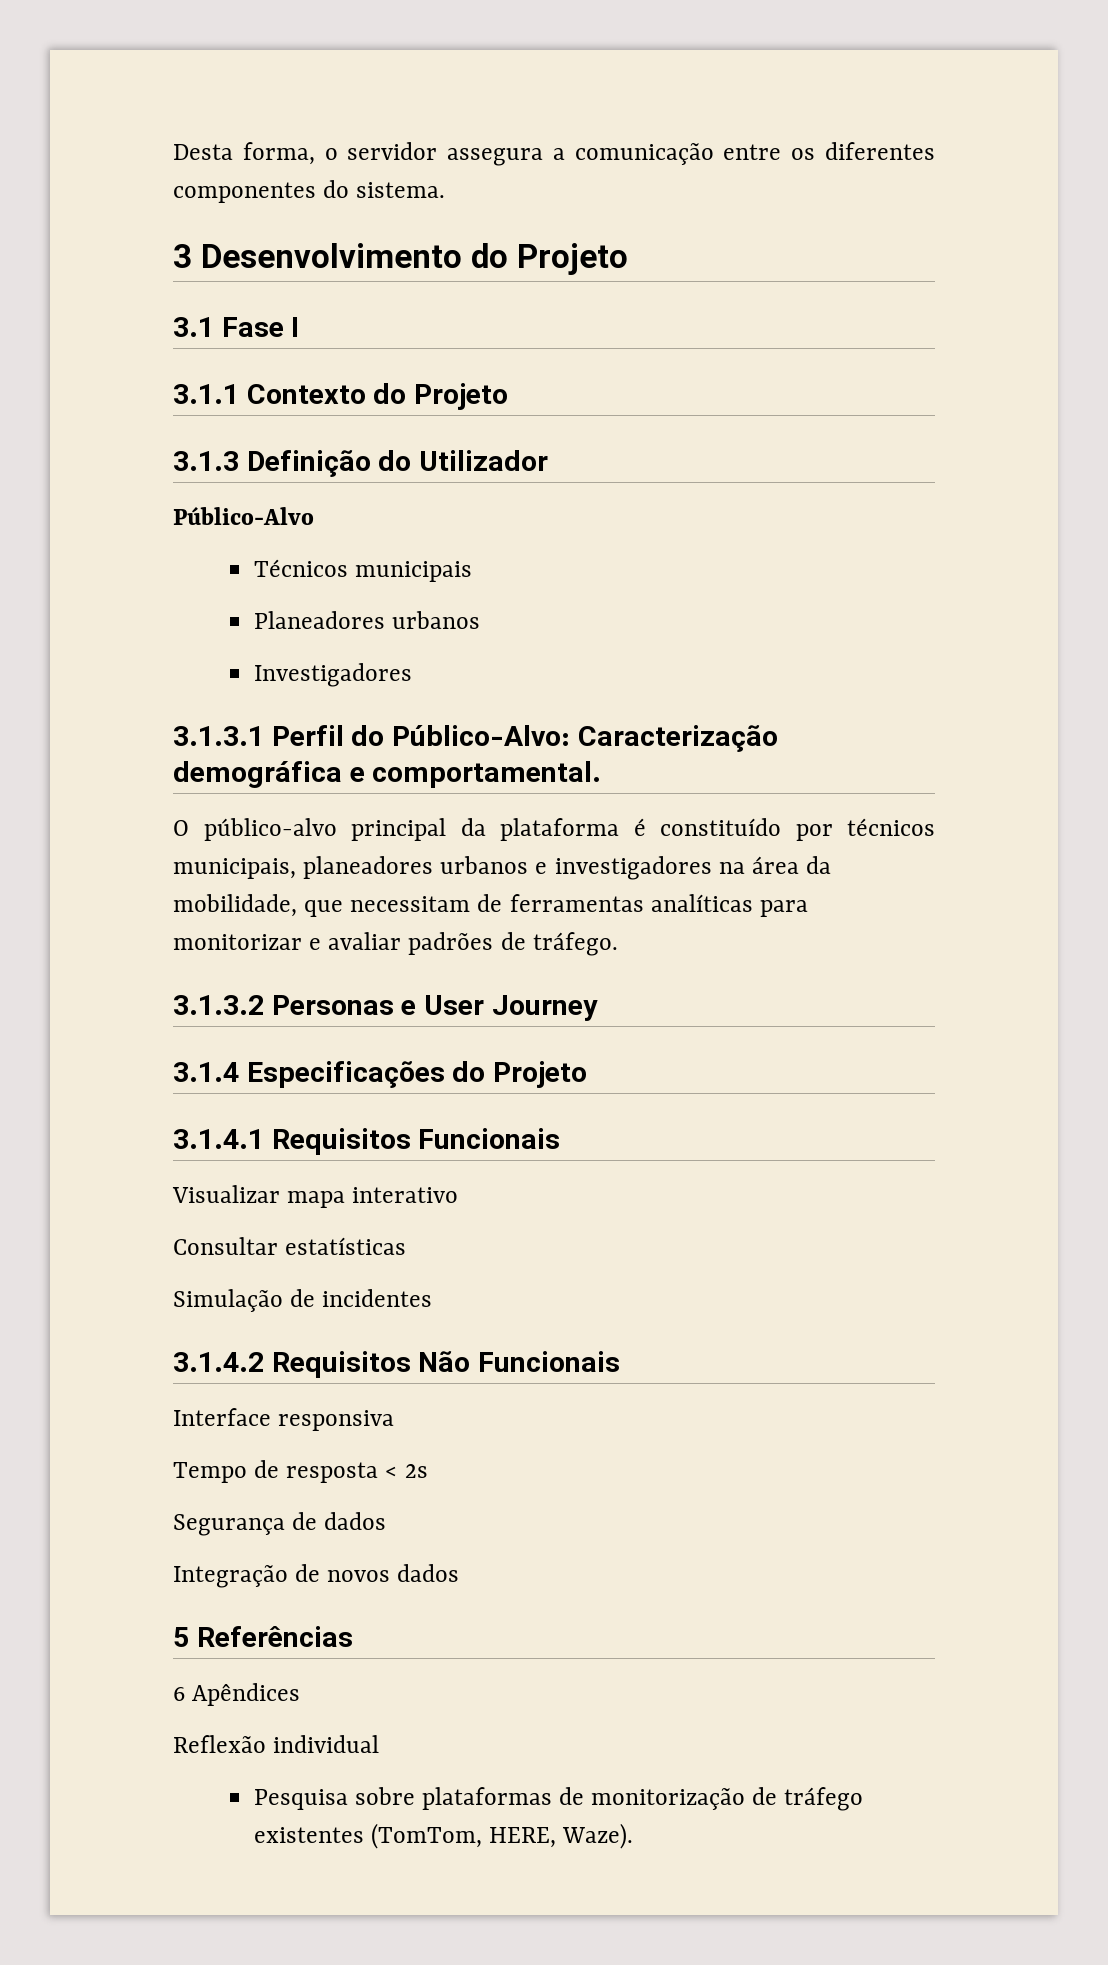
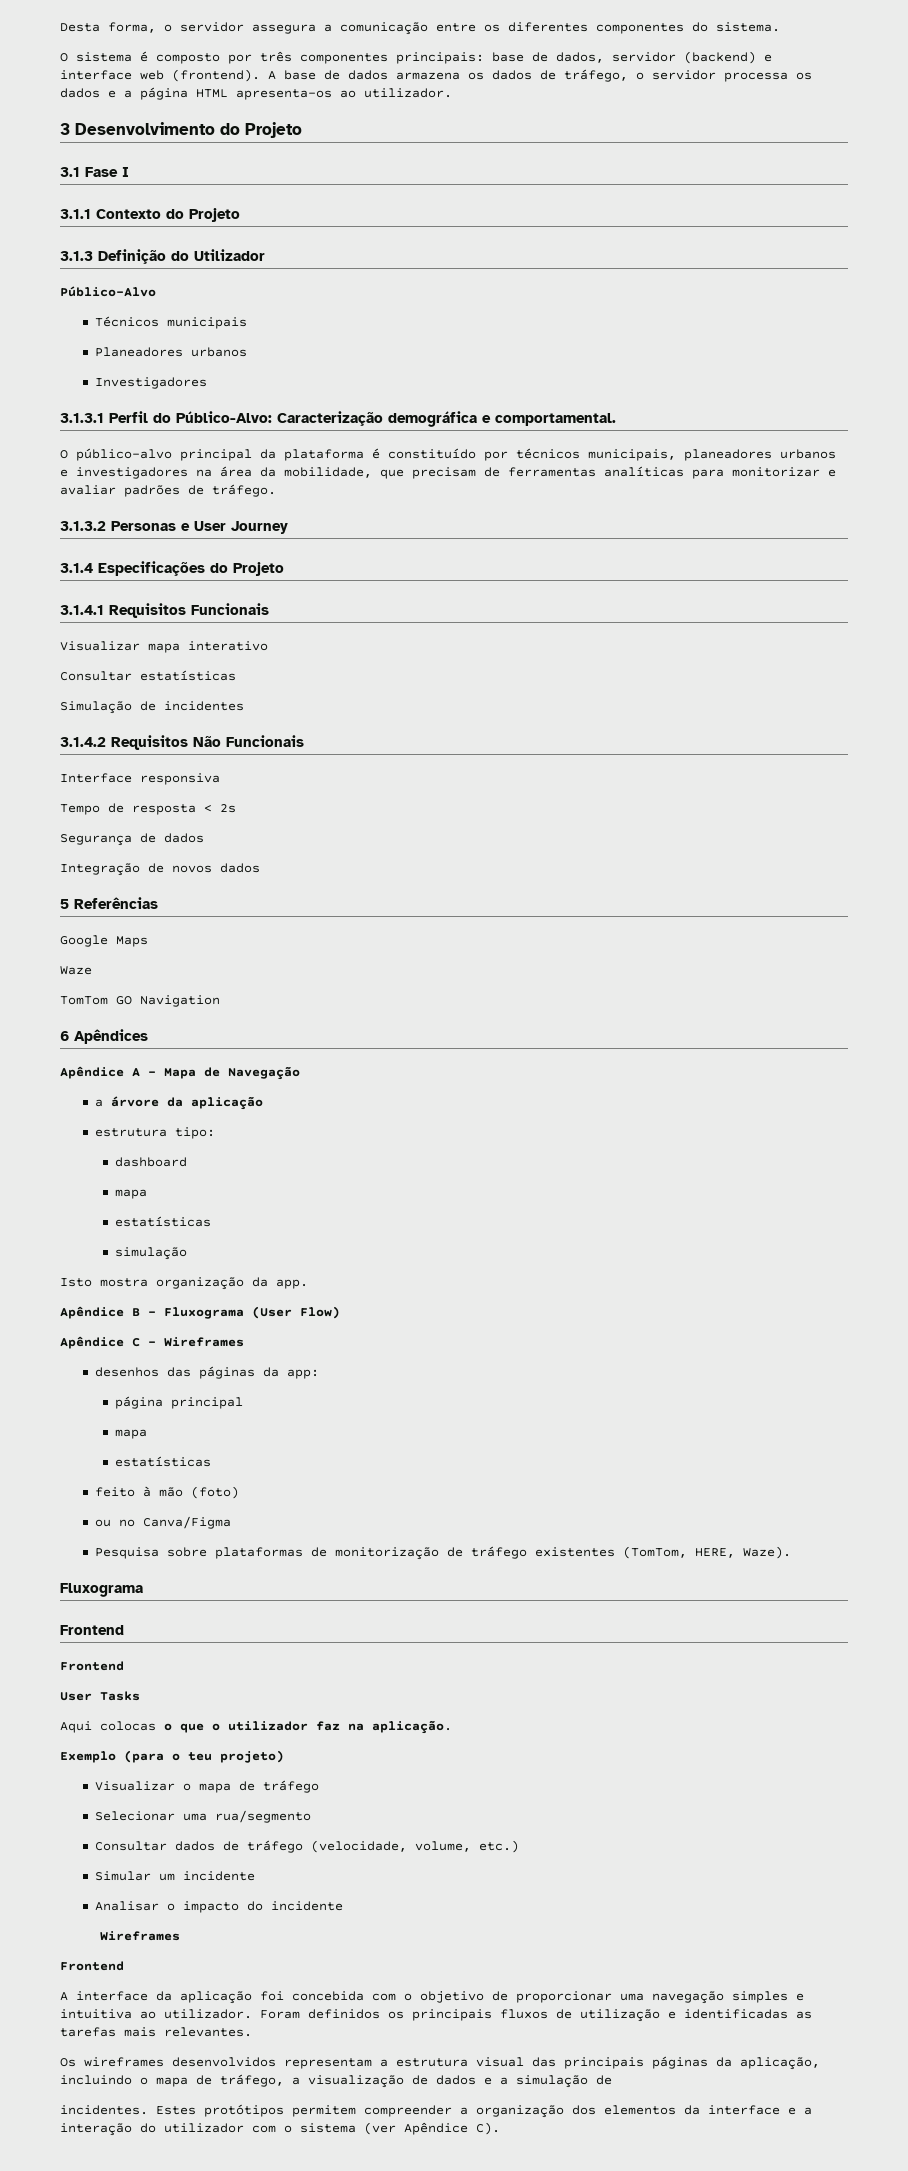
(446, 190) none -> [60,51,772,64] [60,69,812,82] [60,87,452,100] // O sistema é composto por três componentes principais: base de dados, servidor (backend) e interface web (frontend). A base de dados armazena os dados de tráfego, o servidor processa os dados e a página HTML apresenta-os ao utilizador.
[350,896,471,912] necessitam -> [412,467,476,479] precisam
[173,1683,301,1706] [173,1735,380,1753] 6 Apêndices // Reflexão individual -> [60,935,148,947] [60,966,92,975] [60,995,220,1007] [60,1029,148,1044] [60,1066,300,1080] [94,1096,263,1110] [94,1127,215,1139] [114,1157,187,1167] [114,1189,147,1199] [114,1216,211,1227] [114,1247,187,1260] [60,1277,308,1290] [60,1306,340,1319] [60,1336,244,1349] [94,1366,319,1379] [114,1396,243,1409] [114,1429,147,1439] [114,1456,211,1467] [94,1486,239,1499] [94,1516,231,1529] Google Maps // Waze // TomTom GO Navigation // 6 Apêndices // Apêndice A – Mapa de Navegação // a árvore da aplicação // estrutura tipo: // dashboard // mapa // estatísticas // simulação // Isto mostra organização da app. // Apêndice B – Fluxograma (User Flow) // Apêndice C – Wireframes // desenhos das páginas da app: // página principal // mapa // estatísticas // feito à mão (foto) // ou no Canva/Figma
(633, 1836) none -> [60,1583,143,1597] [60,1625,124,1635] [60,1661,124,1671] [60,1691,140,1701] [60,1720,452,1734] [60,1750,284,1763] [94,1780,319,1793] [94,1810,311,1823] [94,1840,519,1853] [94,1871,255,1881] [94,1901,343,1913] [100,1931,181,1941] [60,1961,124,1971] [60,1991,804,2004] [60,2009,812,2022] [60,2027,252,2037] [60,2056,820,2070] [60,2074,612,2088] [60,2104,812,2118] [60,2122,500,2136] // Fluxograma // Frontend // Frontend // User Tasks // Aqui colocas o que o utilizador faz na aplicação. // Exemplo (para o teu projeto) // Visualizar o mapa de tráfego // Selecionar uma rua/segmento // Consultar dados de tráfego (velocidade, volume, etc.) // Simular um incidente // Analisar o impacto do incidente // Wireframes // Frontend // A interface da aplicação foi concebida com o objetivo de proporcionar uma navegação simples e intuitiva ao utilizador. Foram definidos os principais fluxos de utilização e identificadas as tarefas mais relevantes. // Os wireframes desenvolvidos representam a estrutura visual das principais páginas da aplicação, incluindo o mapa de tráfego, a visualização de dados e a simulação de // incidentes. Estes protótipos permitem compreender a organização dos elementos da interface e a interação do utilizador com o sistema (ver Apêndice C).

